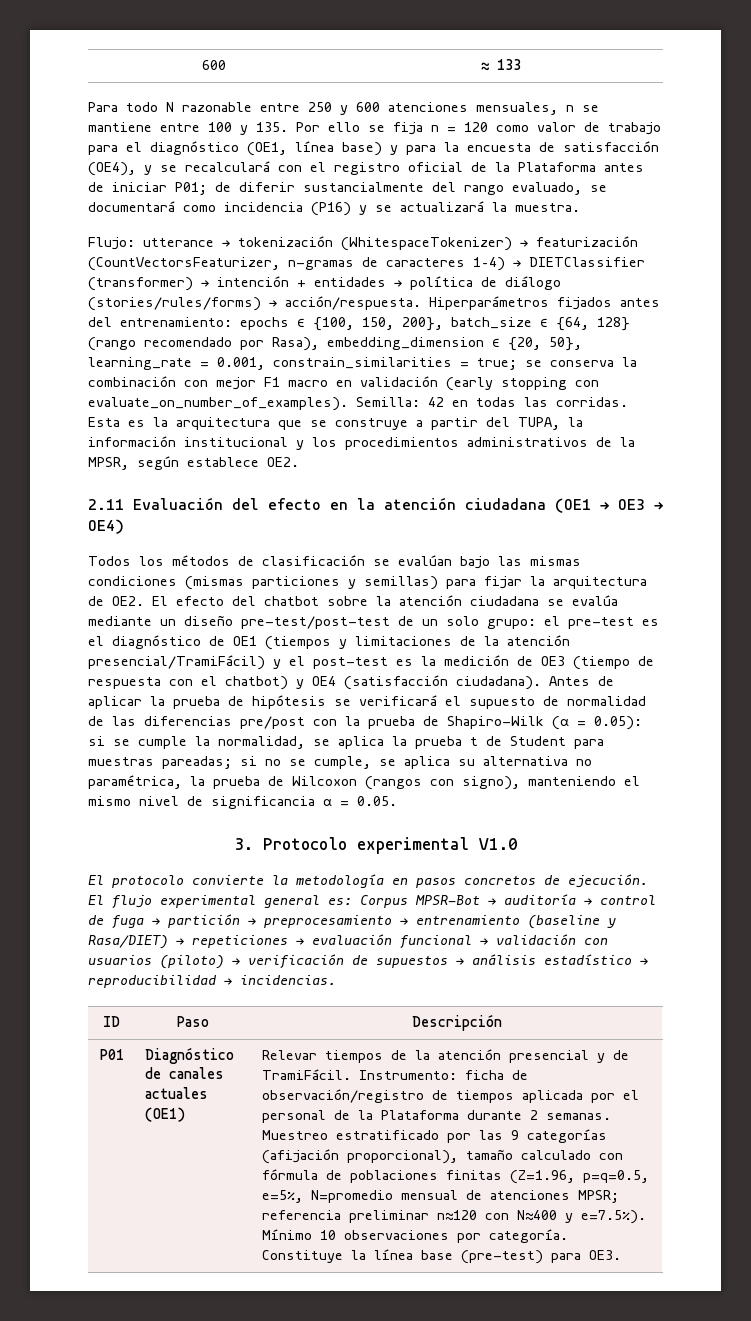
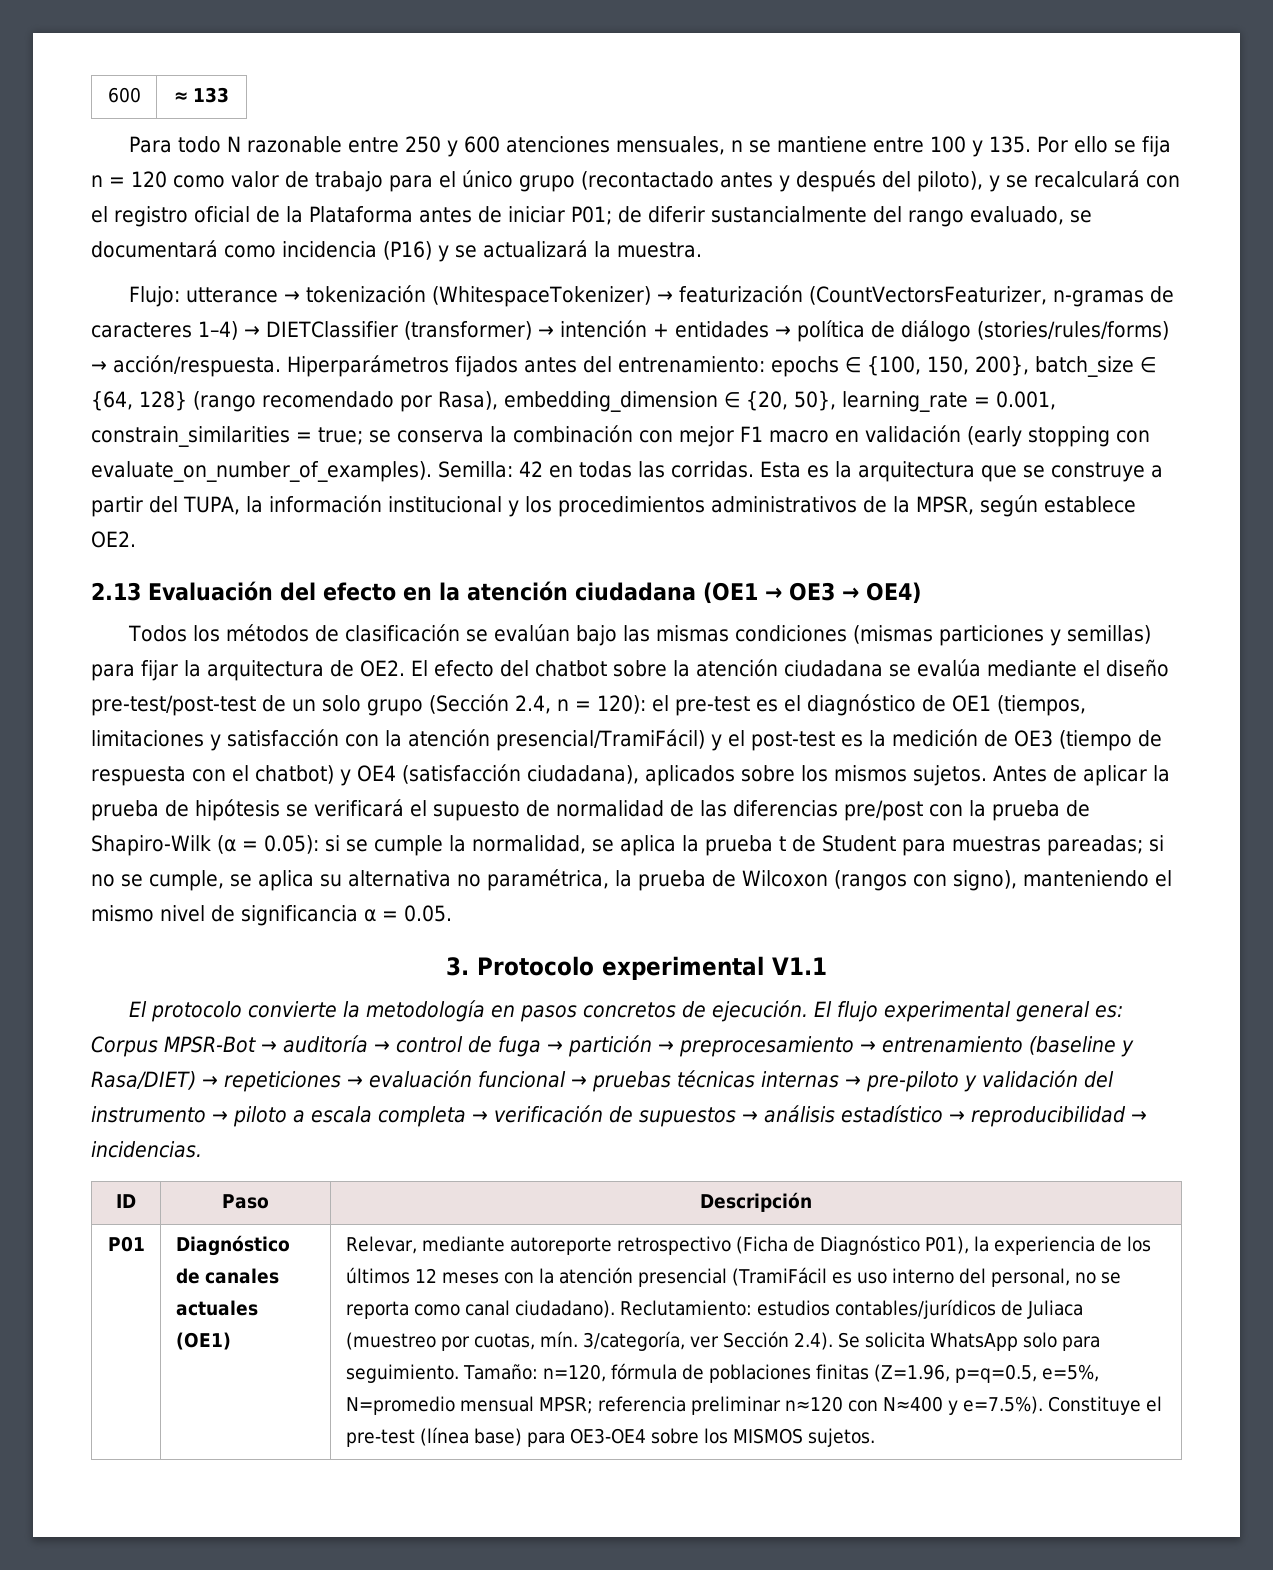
[150,141,659,156] [88,162,136,176] diagnóstico (OE1, línea base) y para la encuesta de satisfacción (OE4), -> [462,170,983,192] único grupo (recontactado antes y después del piloto),
[88,499,124,510] 2.11 -> [91,582,141,601] 2.13
[160,619,176,626] un -> [1083,660,1100,677] el
[487,619,536,629] grupo: -> [367,694,646,716] grupo (Sección 2.4, n = 120):
[265,636,476,650] (tiempos y limitaciones de -> [997,695,1086,716] [91,729,379,751] (tiempos, limitaciones y satisfacción con
[456,676,541,690] ciudadana). -> [527,765,987,786] ciudadana), aplicados sobre los mismos sujetos.
[478,838,518,850] V1.0 -> [772,957,827,975] V1.1
[496,934,608,945] [88,955,224,969] validación con usuarios (piloto) -> [592,1070,1114,1092] [91,1106,466,1127] pruebas técnicas internas → pre-piloto y validación del instrumento → piloto a escala completa
[261,1049,629,1063] [261,1069,528,1080] [261,1089,639,1103] [261,1110,611,1123] [261,1129,607,1143] [261,1149,623,1164] Relevar tiempos de la atención presencial y de TramiFácil. Instrumento: ficha de observación/registro de tiempos aplicada por el personal de la Plataforma durante 2 semanas. Muestreo estratificado por las 9 categorías (afijación proporcional), tamaño calculado con -> [345,1235,1151,1255] [345,1267,1121,1287] [345,1299,1083,1319] [345,1331,1100,1351] [345,1364,606,1383] Relevar, mediante autoreporte retrospectivo (Ficha de Diagnóstico P01), la experiencia de los últimos 12 meses con la atención presencial (TramiFácil es uso interno del personal, no se reporta como canal ciudadano). Reclutamiento: estudios contables/jurídicos de Juliaca (muestreo por cuotas, mín. 3/categoría, ver Sección 2.4). Se solicita WhatsApp solo para seguimiento. Tamaño: n=120,
[465,1190,570,1200] de atenciones -> (534, 1404) none
[261,1229,568,1243] [261,1249,621,1264] Mínimo 10 observaciones por categoría. Constituye la línea base (pre-test) para OE3. -> [1047,1396,1162,1415] [345,1427,875,1447] Constituye el pre-test (línea base) para OE3-OE4 sobre los MISMOS sujetos.

